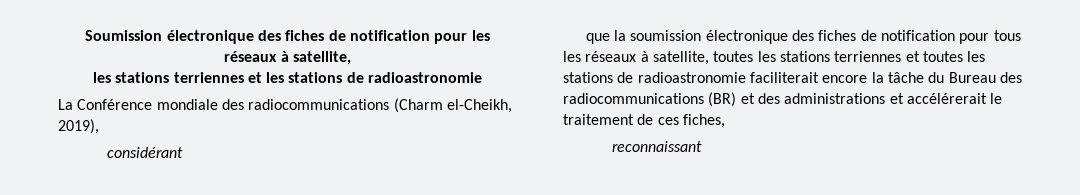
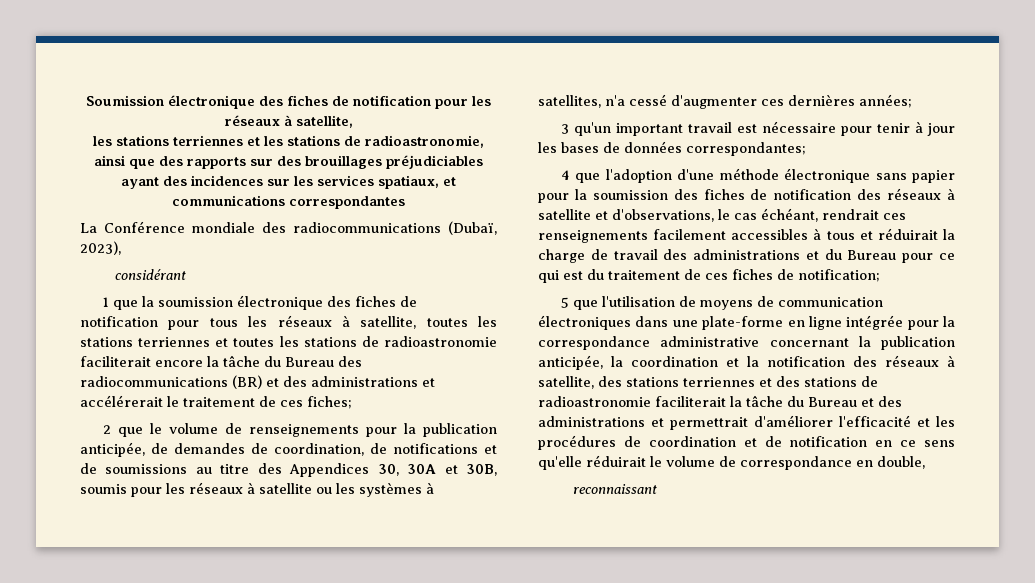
[368,72,483,83] radioastronomie -> [365,135,484,148] [94,155,483,169] [121,175,456,189] [172,195,405,209] radioastronomie, ainsi que des rapports sur des brouillages préjudiciables ayant des incidences sur les services spatiaux, et communications correspondantes
[393,98,512,113] [58,119,99,134] (Charm el-Cheikh, 2019), -> [448,221,497,235] [80,241,121,255] (Dubaï, 2023),
(183, 152) none -> [102,297,109,307] 1
[682,114,725,128] fiches, -> [307,396,352,409] [102,423,497,437] [80,442,497,457] [80,463,498,477] [80,482,434,497] [538,94,912,109] [560,121,955,136] [538,141,806,156] [560,168,955,183] [538,188,955,203] [538,208,906,222] [538,228,956,243] [538,249,955,263] [538,269,880,283] [560,296,883,310] [538,315,955,330] [538,336,955,350] [538,355,955,370] [538,376,878,389] [538,395,902,407] [538,415,955,430] [538,435,955,450] [538,455,925,470] fiches; // 2 que le volume de renseignements pour la publication anticipée, de demandes de coordination, de notifications et de soumissions au titre des Appendices 30, 30A et 30B, soumis pour les réseaux à satellite ou les systèmes à satellites, n'a cessé d'augmenter ces dernières années; // 3 qu'un important travail est nécessaire pour tenir à jour les bases de données correspondantes; // 4 que l'adoption d'une méthode électronique sans papier pour la soumission des fiches de notification des réseaux à satellite et d'observations, le cas échéant, rendrait ces renseignements facilement accessibles à tous et réduirait la charge de travail des administrations et du Bureau pour ce qui est du traitement de ces fiches de notification; // 5 que l'utilisation de moyens de communication électroniques dans une plate-forme en ligne intégrée pour la correspondance administrative concernant la publication anticipée, la coordination et la notification des réseaux à satellite, des stations terriennes et des stations de radioastronomie faciliterait la tâche du Bureau et des administrations et permettrait d'améliorer l'efficacité et les procédures de coordination et de notification en ce sens qu'elle réduirait le volume de correspondance en double,

